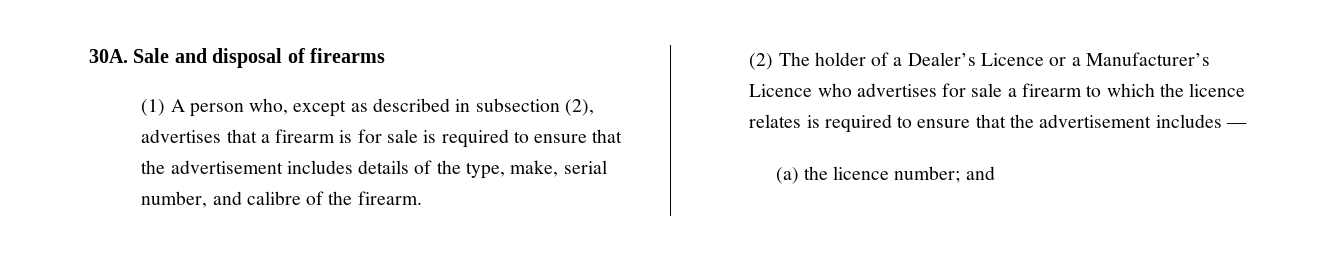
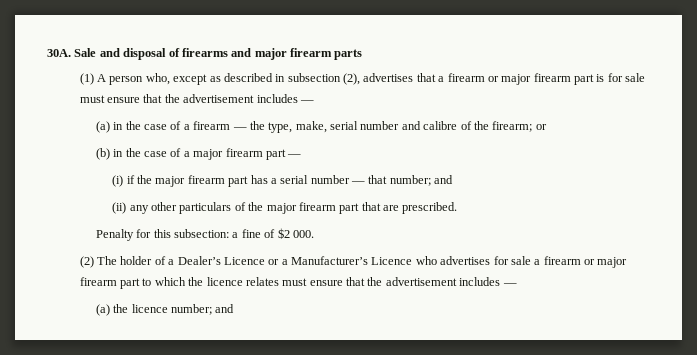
(385, 55) none -> [231,48,363,60] and major firearm parts
[339,129,623,148] [141,160,433,174] is for sale is required to ensure that the advertisement includes details of -> [487,73,646,85] [79,94,314,103] [95,121,247,133] or major firearm part is for sale must ensure that the advertisement includes — // (a) in the case of a firearm —
[141,191,208,208] number, -> [360,121,400,130] number
[357,191,422,205] firearm. -> [492,121,547,132] [95,148,302,160] [112,175,454,187] [112,202,458,214] [95,228,314,241] firearm; or // (b) in the case of a major firearm part — // (i) if the major firearm part has a serial number — that number; and // (ii) any other particulars of the major firearm part that are prescribed. // Penalty for this subsection: a fine of $2 000.
(1083, 90) none -> [584,257,628,268] [79,277,141,289] or major firearm part
[806,114,913,133] is required to -> [282,278,308,286] must

